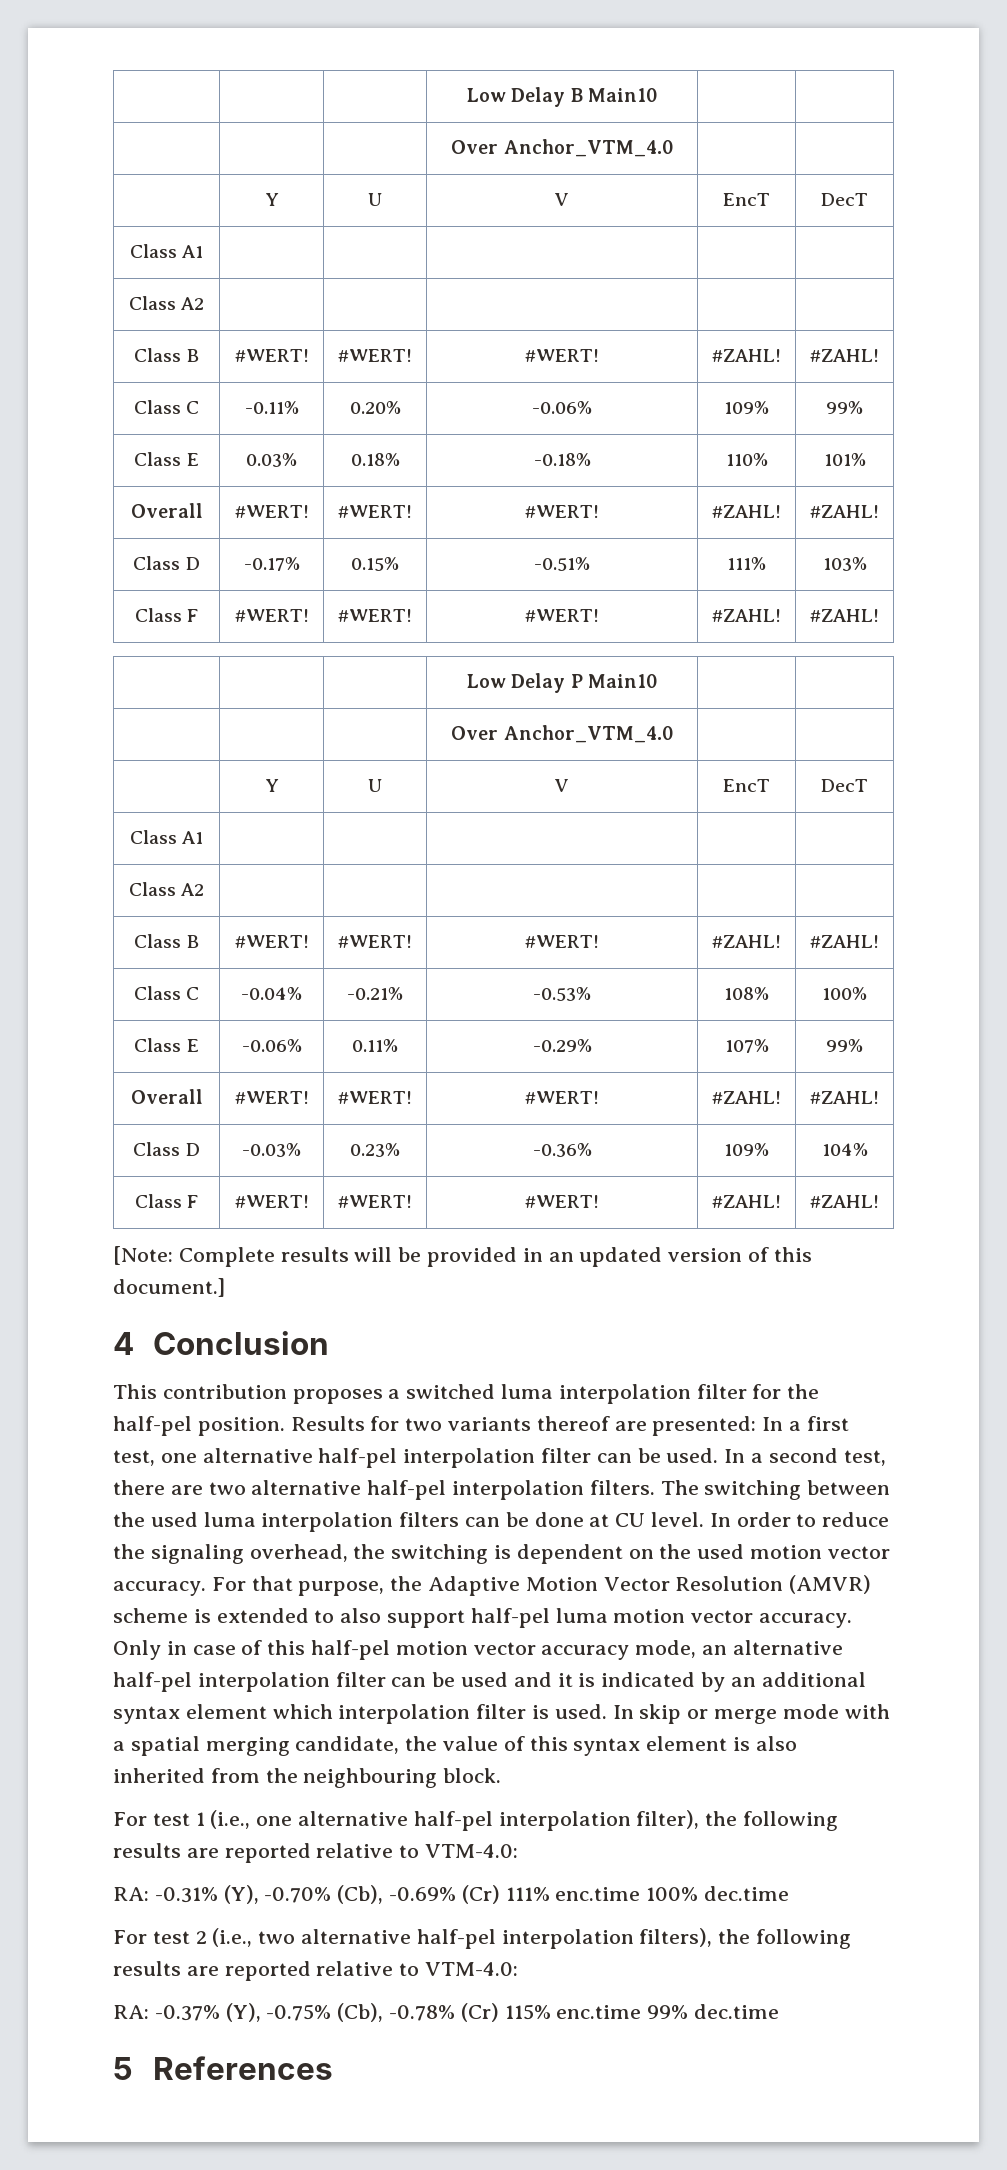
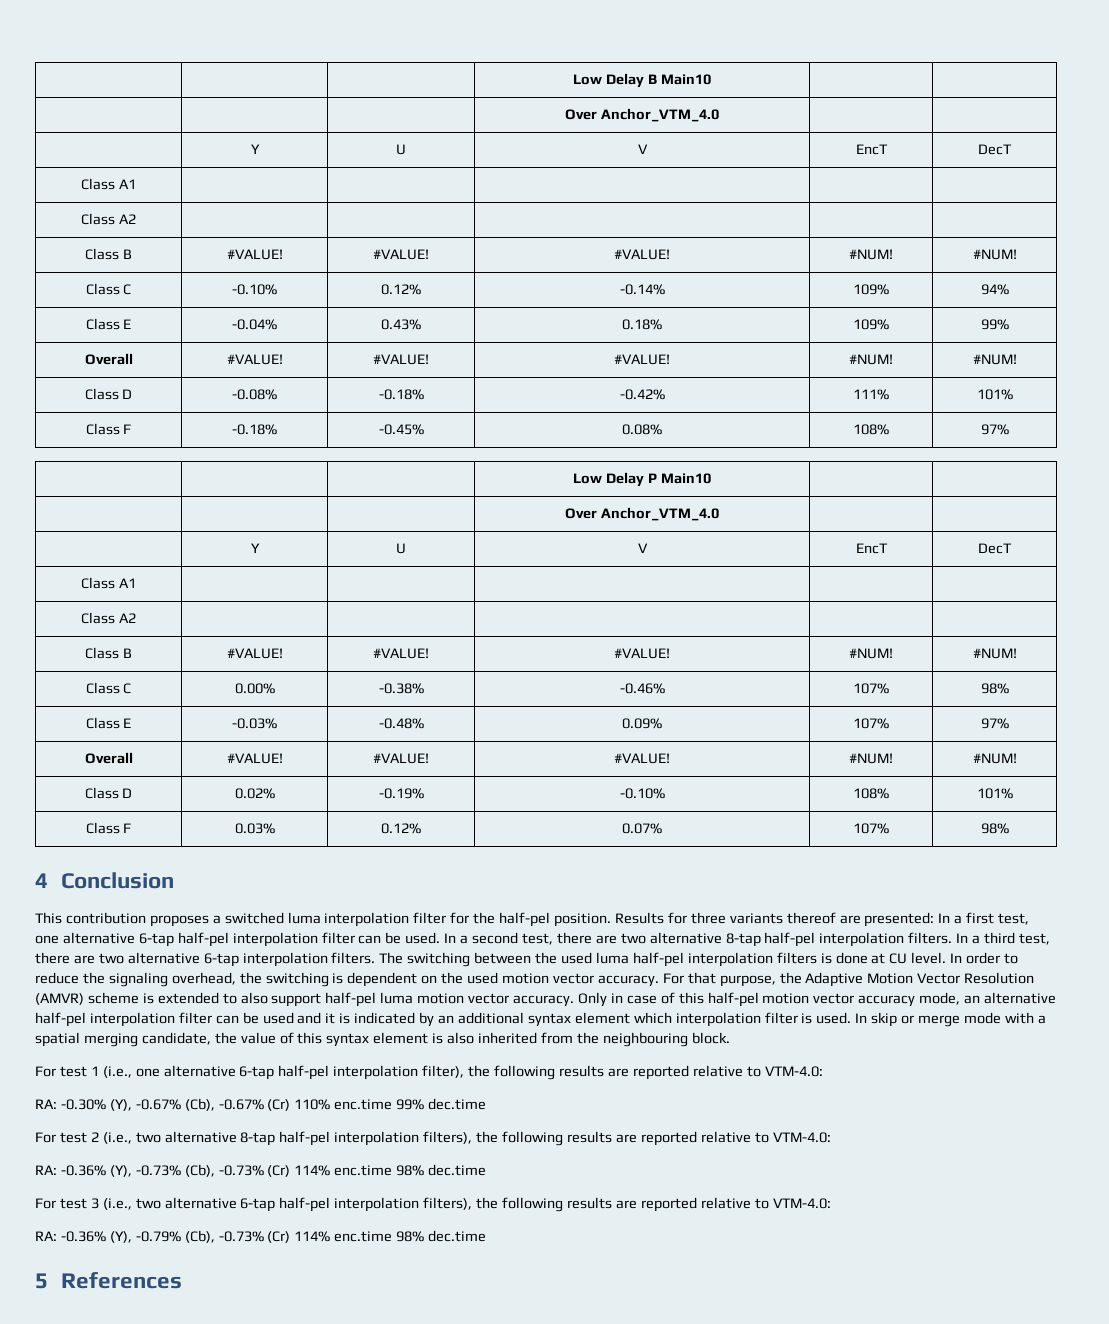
[234,349,309,362] [338,349,412,362] [525,349,599,362] [712,349,781,362] [810,349,879,362] [133,400,200,414] [244,401,299,414] [349,401,401,414] [532,401,592,414] [724,401,769,414] [826,401,863,414] [134,452,199,466] [246,453,297,467] [350,453,400,466] [533,453,591,466] [725,453,768,466] [823,453,866,466] [130,503,203,518] [234,505,309,518] [338,505,412,518] [525,505,599,518] [712,505,781,518] [810,505,879,518] [133,556,200,570] [243,557,300,571] [351,557,399,571] [534,557,590,571] #WERT! | #WERT! | #WERT! | #ZAHL! | #ZAHL! // Class C | -0.11% | 0.20% | -0.06% | 109% | 99% // Class E | 0.03% | 0.18% | -0.18% | 110% | 101% // Overall | #WERT! | #WERT! | #WERT! | #ZAHL! | #ZAHL! // Class D | -0.17% | 0.15% | -0.51% -> [226,249,283,260] [373,249,430,260] [614,249,670,260] [849,249,893,260] [972,249,1017,260] [85,283,132,295] [232,284,277,295] [381,284,422,295] [619,284,665,295] [853,284,889,295] [980,284,1009,295] [85,318,132,330] [232,319,277,330] [381,319,422,330] [622,319,662,330] [853,319,889,330] [980,319,1009,330] [84,353,133,365] [226,354,283,365] [373,354,430,365] [614,354,670,365] [849,354,893,365] [972,354,1017,365] [84,388,133,400] [232,389,277,400] [378,389,424,400] [619,389,665,400] #VALUE! | #VALUE! | #VALUE! | #NUM! | #NUM! // Class C | -0.10% | 0.12% | -0.14% | 109% | 94% // Class E | -0.04% | 0.43% | 0.18% | 109% | 99% // Overall | #VALUE! | #VALUE! | #VALUE! | #NUM! | #NUM! // Class D | -0.08% | -0.18% | -0.42%
[822,557,867,571] [134,608,199,622] [234,609,309,622] [338,609,412,622] [525,609,599,622] [712,609,781,622] [810,609,879,622] 103% // Class F | #WERT! | #WERT! | #WERT! | #ZAHL! | #ZAHL! -> [976,389,1013,400] [85,423,132,435] [232,424,277,435] [378,424,424,435] [622,424,662,435] [853,424,889,435] [980,424,1009,435] 101% // Class F | -0.18% | -0.45% | 0.08% | 108% | 97%
[234,935,309,948] [338,935,412,948] [525,935,599,948] [712,935,781,948] [810,935,879,948] [133,986,200,1000] [241,987,302,1000] [347,987,403,1000] [533,987,591,1001] [724,987,769,1000] [822,987,867,1000] [134,1038,199,1052] [241,1039,302,1052] [352,1039,398,1052] [532,1039,592,1052] [724,1039,769,1053] [826,1039,863,1052] [130,1089,203,1104] [234,1091,309,1104] [338,1091,412,1104] [525,1091,599,1104] [712,1091,781,1104] [810,1091,879,1104] [133,1142,200,1156] [242,1143,301,1157] [350,1143,400,1157] [532,1143,592,1157] [724,1143,769,1156] [821,1143,868,1156] [134,1194,199,1208] [234,1195,309,1208] [338,1195,412,1208] [525,1195,599,1208] [712,1195,781,1208] [810,1195,879,1208] [113,1246,812,1267] [113,1278,225,1297] #WERT! | #WERT! | #WERT! | #ZAHL! | #ZAHL! // Class C | -0.04% | -0.21% | -0.53% | 108% | 100% // Class E | -0.06% | 0.11% | -0.29% | 107% | 99% // Overall | #WERT! | #WERT! | #WERT! | #ZAHL! | #ZAHL! // Class D | -0.03% | 0.23% | -0.36% | 109% | 104% // Class F | #WERT! | #WERT! | #WERT! | #ZAHL! | #ZAHL! // [Note: Complete results will be provided in an updated version of this document.] -> [226,648,283,659] [373,648,430,659] [614,648,670,659] [849,648,893,659] [972,648,1017,659] [85,682,132,694] [234,683,275,694] [378,683,424,694] [619,683,665,694] [853,683,889,694] [980,683,1009,694] [85,717,132,729] [232,718,277,729] [378,718,424,729] [622,718,662,729] [853,718,889,729] [980,718,1009,729] [84,752,133,764] [226,753,283,764] [373,753,430,764] [614,753,670,764] [849,753,893,764] [972,753,1017,764] [84,787,133,799] [234,788,275,799] [378,788,424,799] [619,788,665,799] [853,788,889,799] [976,788,1013,799] [85,822,132,834] [234,823,275,834] [381,823,422,834] [622,823,662,834] [853,823,889,834] [980,823,1009,834] #VALUE! | #VALUE! | #VALUE! | #NUM! | #NUM! // Class C | 0.00% | -0.38% | -0.46% | 107% | 98% // Class E | -0.03% | -0.48% | 0.09% | 107% | 97% // Overall | #VALUE! | #VALUE! | #VALUE! | #NUM! | #NUM! // Class D | 0.02% | -0.19% | -0.10% | 108% | 101% // Class F | 0.03% | 0.12% | 0.07% | 107% | 98%
[405,1418,443,1431] two -> [690,912,726,924] three
(313, 1455) none -> [138,933,174,947] 6-tap
(362, 1487) none -> [725,933,761,947] 8-tap
(655, 1487) none -> [956,932,1050,945] [35,952,376,967] In a third test, there are two alternative 6-tap interpolation filters.
(256, 1519) none -> [632,952,684,967] half-pel
[465,1512,529,1527] can be -> [820,953,832,964] is
(409, 1818) none -> [239,1066,275,1080] 6-tap
[154,1885,699,1904] -0.31% (Y), -0.70% (Cb), -0.69% (Cr) 111% enc.time 100% -> [60,1098,425,1111] -0.30% (Y), -0.67% (Cb), -0.67% (Cr) 110% enc.time 99%
(412, 1936) none -> [240,1132,276,1146] 8-tap
[154,2003,689,2022] -0.37% (Y), -0.75% (Cb), -0.78% (Cr) 115% enc.time 99% -> [60,1164,487,1177] [35,1197,831,1212] [35,1230,425,1243] -0.36% (Y), -0.73% (Cb), -0.73% (Cr) 114% enc.time 98% dec.time // For test 3 (i.e., two alternative 6-tap half-pel interpolation filters), the following results are reported relative to VTM-4.0: // RA: -0.36% (Y), -0.79% (Cb), -0.73% (Cr) 114% enc.time 98%

